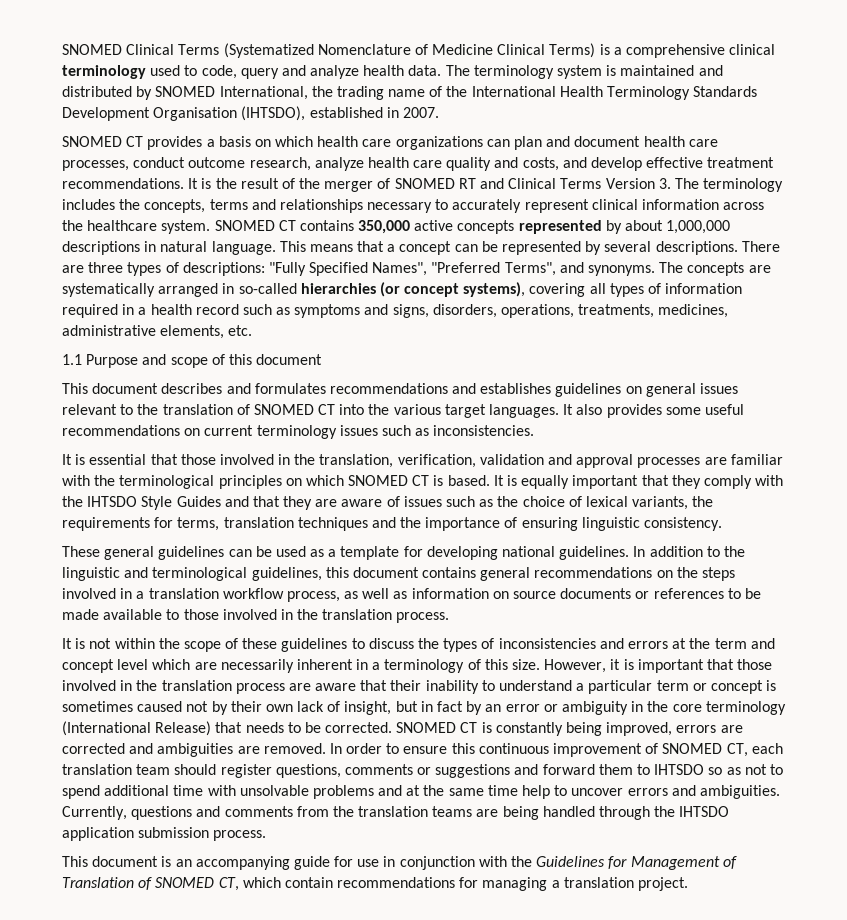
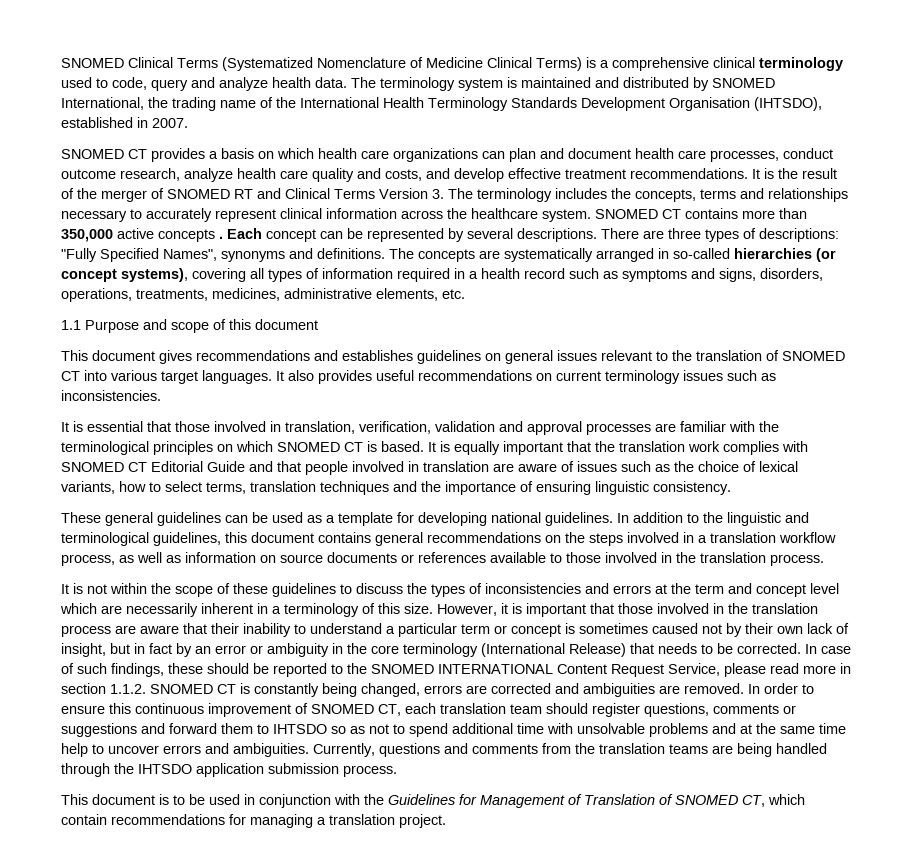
(354, 225) none -> [742,208,807,219] more than
[518,220,731,234] [62,241,396,255] represented by about 1,000,000 descriptions in natural language. This means that a -> [219,228,262,239] . Each
[431,262,656,276] "Preferred Terms", and synonyms. -> [221,248,385,262] synonyms and definitions.
[161,383,326,394] describes and formulates -> [159,350,192,364] gives
[368,404,390,415] the -> (107, 375) none
[665,407,701,415] some -> (372, 377) none
[294,454,316,465] the -> (281, 426) none
[671,475,784,489] [62,496,313,510] they comply with the IHTSDO Style Guides and that they -> [595,441,808,455] [61,461,489,475] the translation work complies with SNOMED CT Editorial Guide and that people involved in translation
[692,496,714,507] [62,517,174,531] the requirements for -> [119,481,202,492] how to select
[727,588,761,599] [62,609,99,620] to be made -> (486, 557) none
(393, 727) none -> [805,644,851,654] [61,663,851,677] [61,683,146,694] In case of such findings, these should be reported to the SNOMED INTERNATIONAL Content Request Service, please read more in section 1.1.2.
[606,722,673,736] improved, -> [361,683,420,697] changed,
[175,856,380,870] an accompanying guide for use -> [173,794,240,805] to be used

